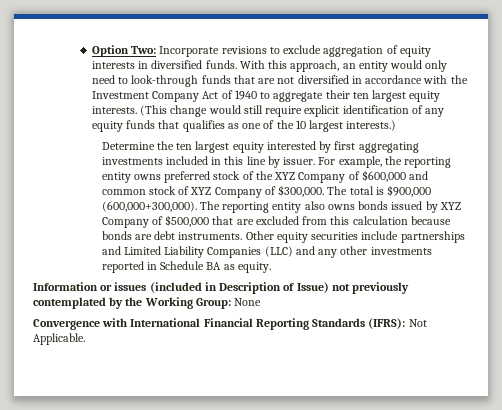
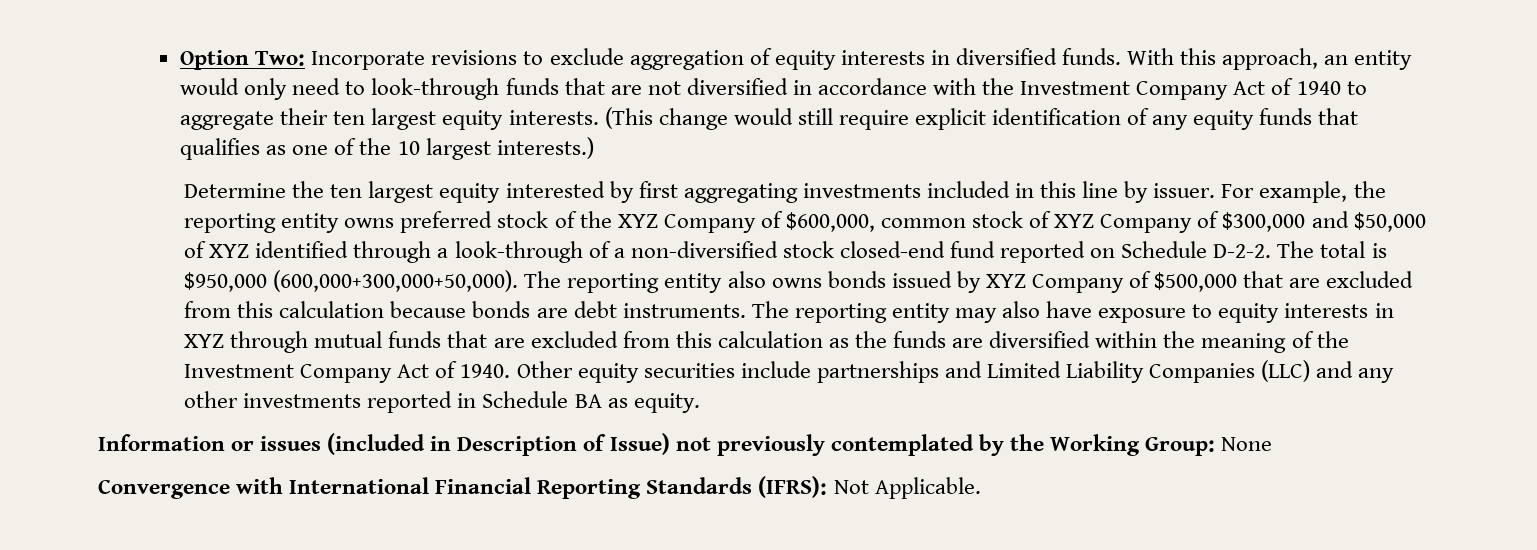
[361,170,429,182] $600,000 and -> [785,212,875,232] $600,000,
[278,185,325,197] $300,000. -> [1222,211,1426,232] [184,241,1272,263] $300,000 and $50,000 of XYZ identified through a look-through of a non-diversified stock closed-end fund reported on Schedule D-2-2.
[387,185,432,197] [101,201,197,212] $900,000 (600,000+300,000). -> [184,270,519,292] $950,000 (600,000+300,000+50,000).
(243, 236) none -> [751,301,1394,323] [184,331,1349,353] [184,361,511,383] The reporting entity may also have exposure to equity interests in XYZ through mutual funds that are excluded from this calculation as the funds are diversified within the meaning of the Investment Company Act of 1940.

